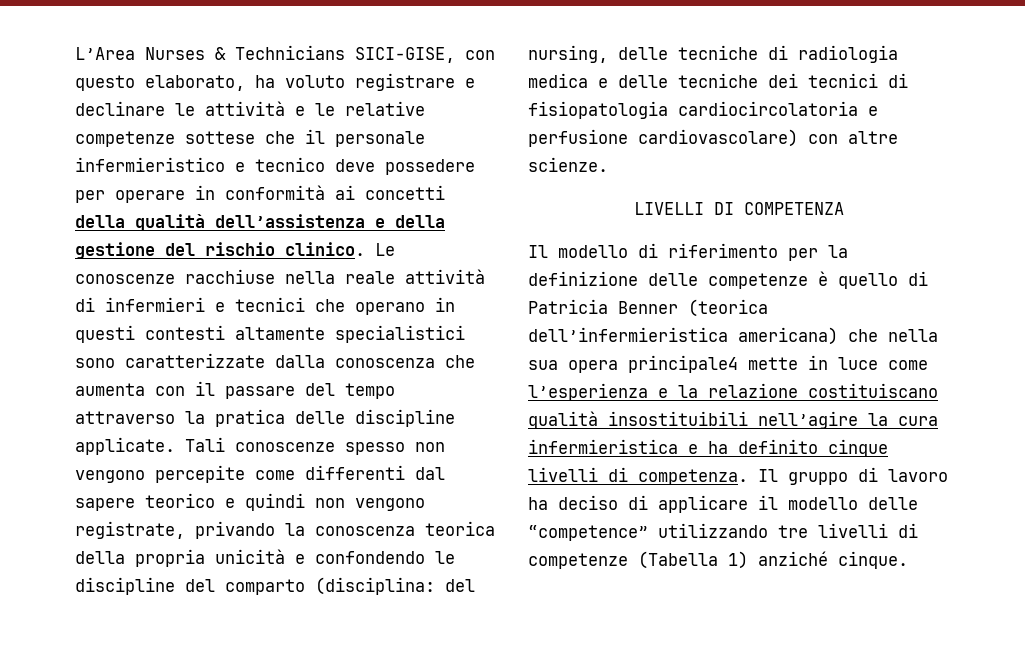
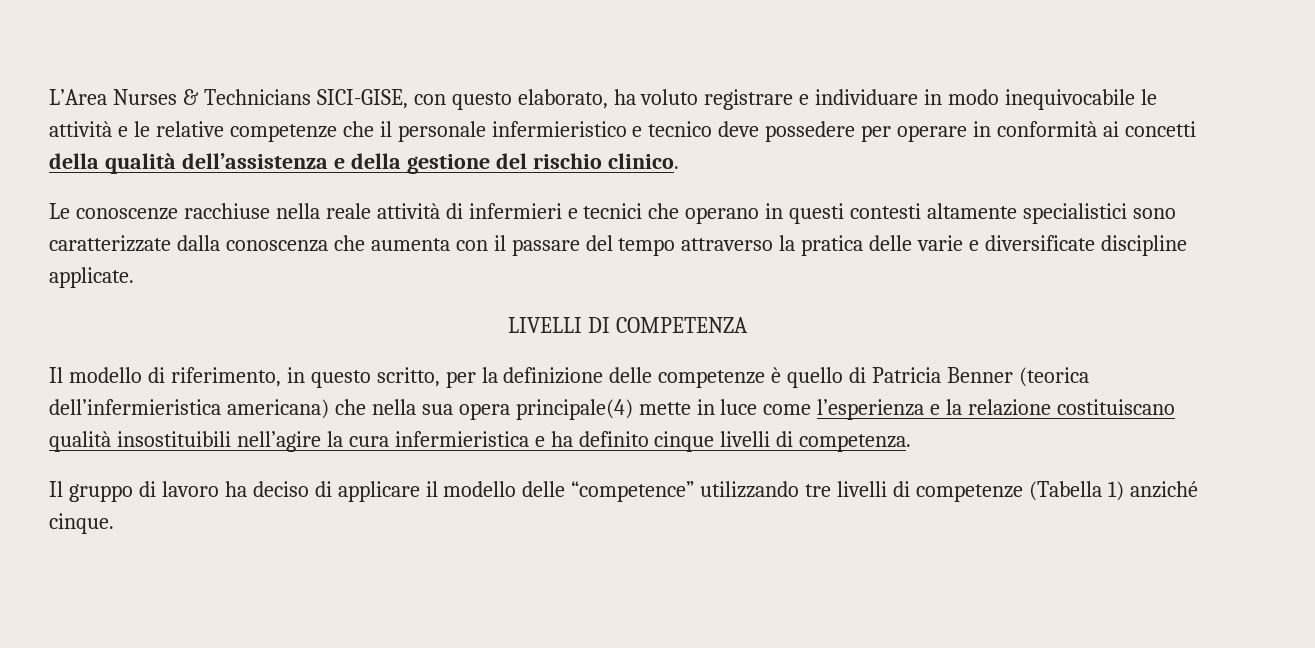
[75,101,165,116] declinare -> [815,89,1136,110] individuare in modo inequivocabile
[185,131,255,144] sottese -> (337, 133) none
(365, 249) none -> (679, 161) //
(345, 417) none -> [917,235,1096,251] varie e diversificate
[185,437,445,455] [75,465,445,483] [75,493,425,511] [75,521,495,539] [75,549,455,567] [75,577,475,595] [528,45,898,63] [528,73,908,88] [528,101,878,119] [528,129,898,147] [528,157,608,172] Tali conoscenze spesso non vengono percepite come differenti dal sapere teorico e quindi non vengono registrate, privando la conoscenza teorica della propria unicità e confondendo le discipline del comparto (disciplina: del nursing, delle tecniche di radiologia medica e delle tecniche dei tecnici di fisiopatologia cardiocircolatoria e perfusione cardiovascolare) con altre scienze. -> (134, 277) none
[668,243,778,258] riferimento -> [170,367,440,388] riferimento, in questo scritto,
[628,355,738,373] principale4 -> [515,399,633,420] principale(4)
(748, 477) none -> (912, 443) //

